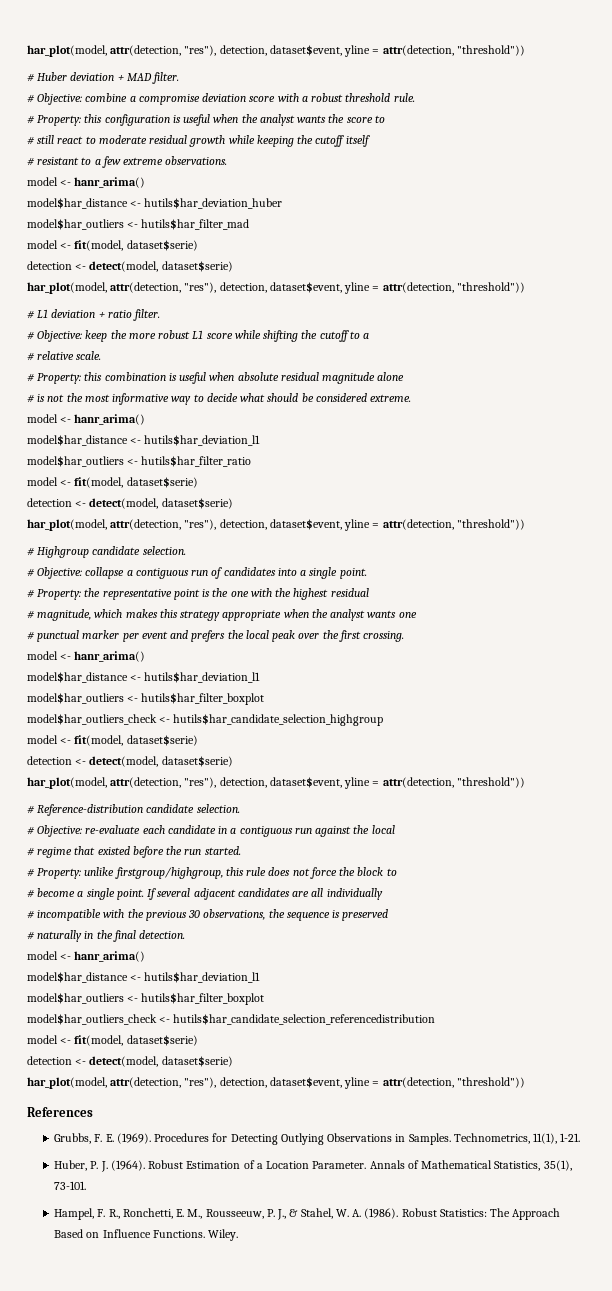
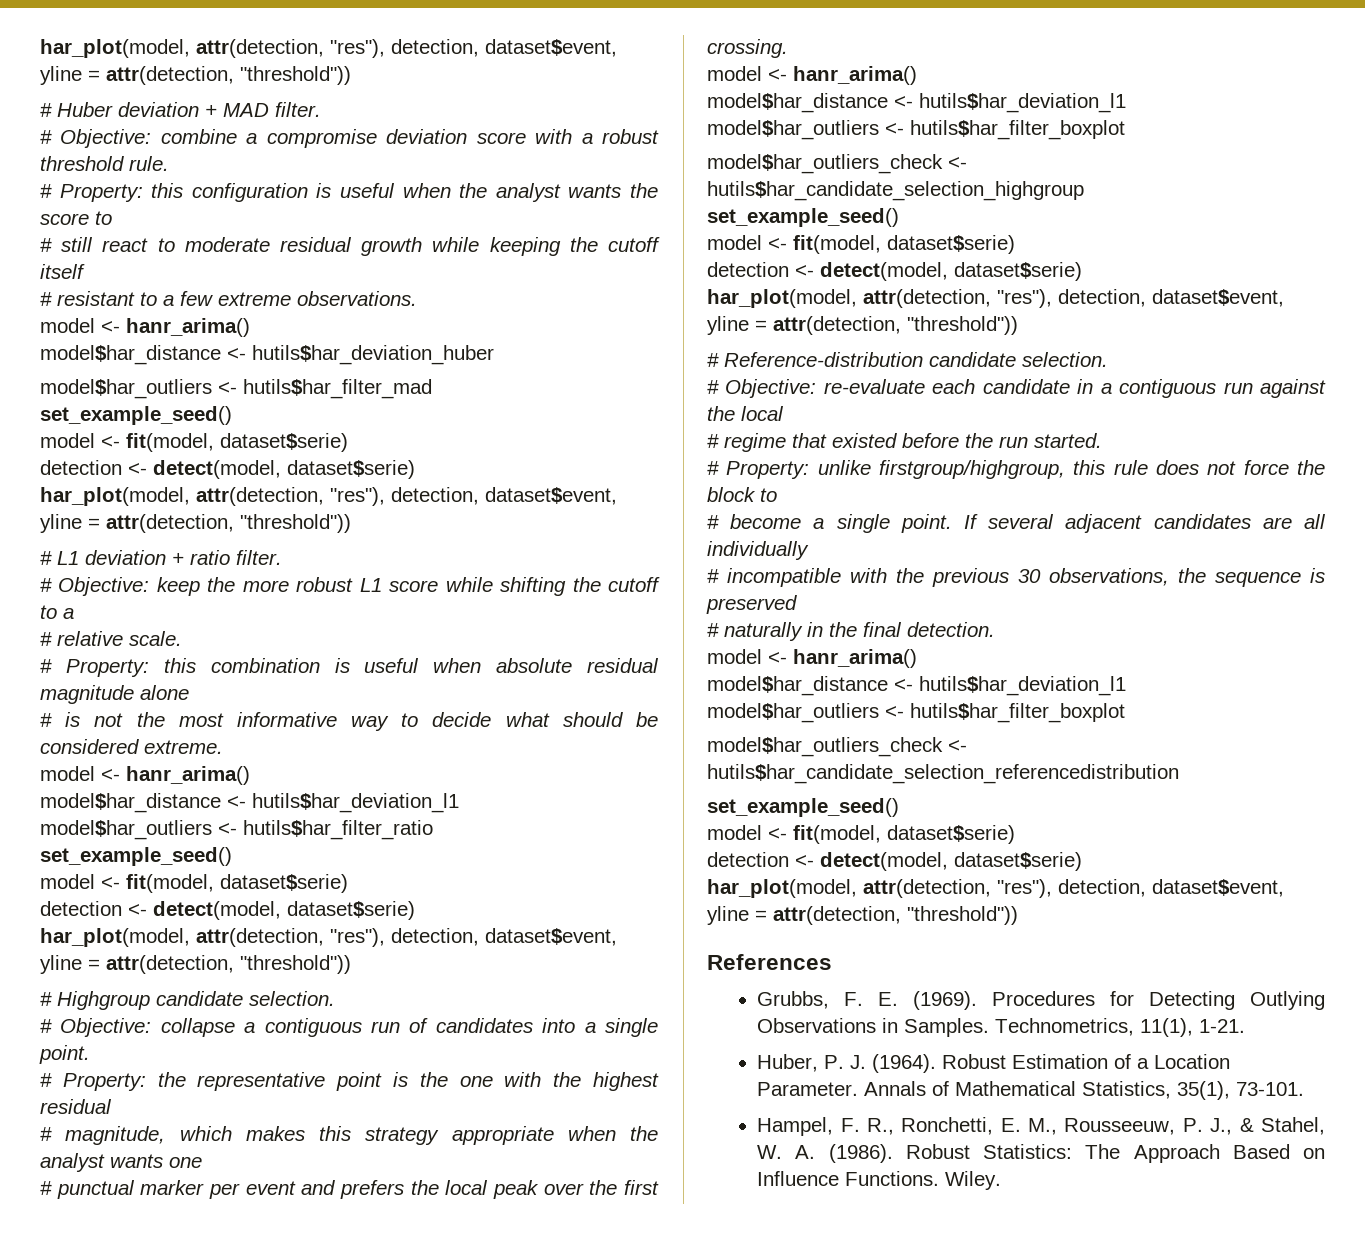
(250, 224) none -> [40,406,232,425] // set_example_seed()
(252, 461) none -> [40,847,232,866] // set_example_seed()
(384, 720) none -> [707,208,899,227] // set_example_seed()
(436, 1019) none -> [707,798,899,817] // set_example_seed()

